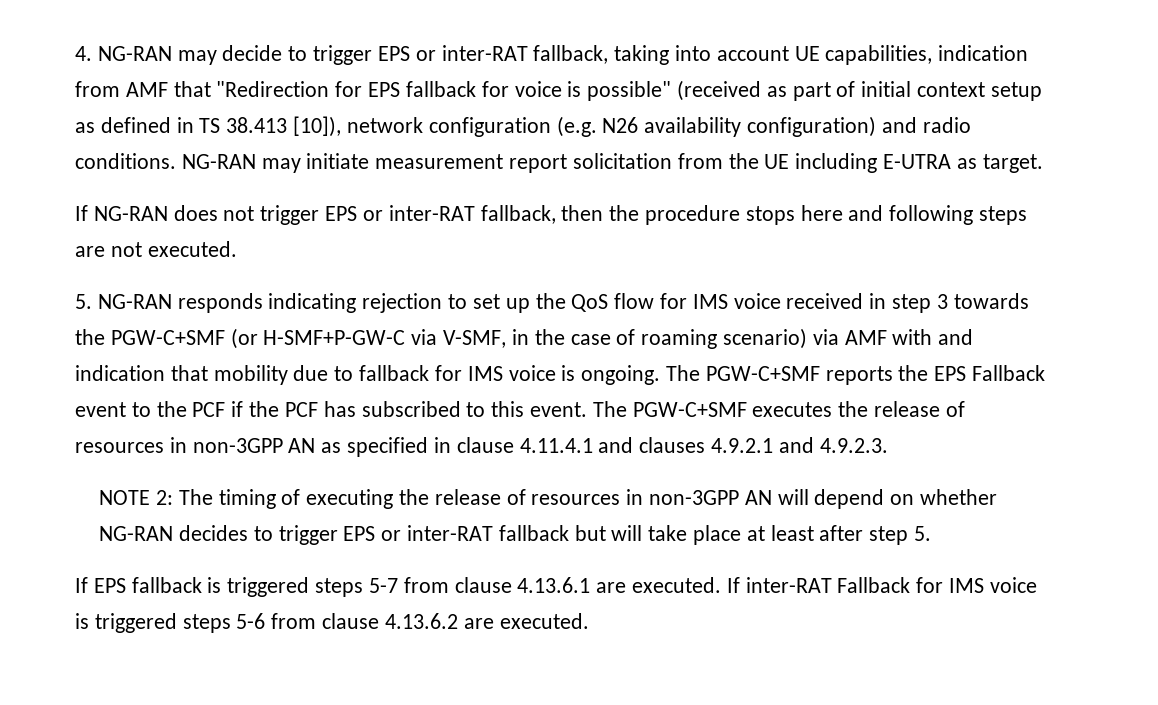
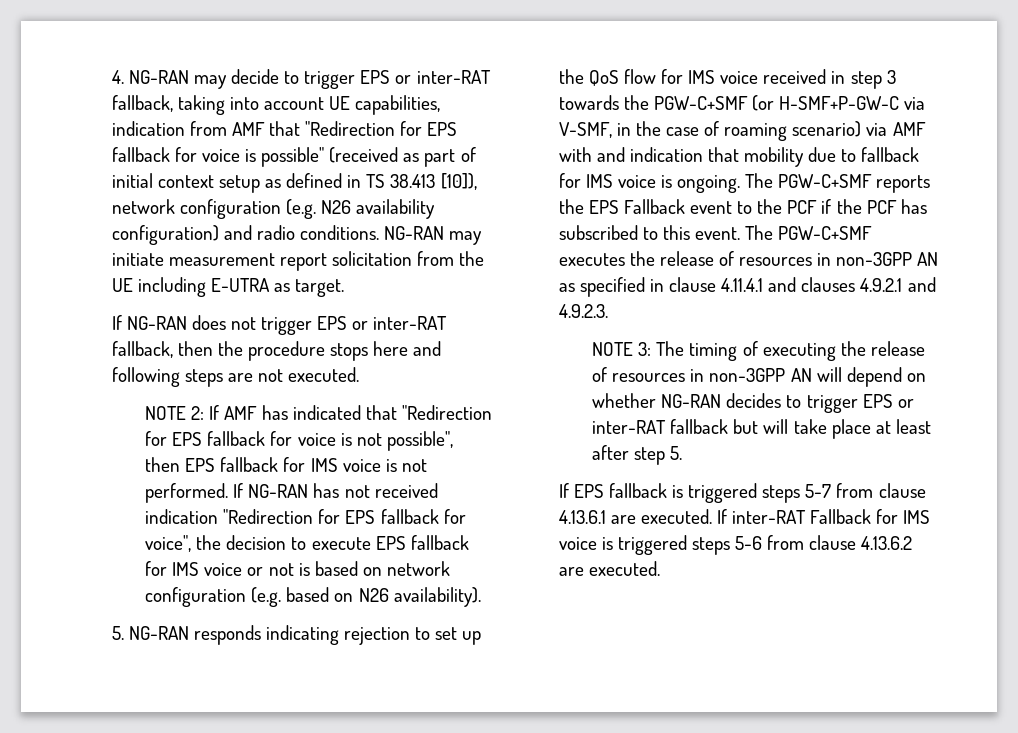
(237, 249) none -> [145,405,492,420] [145,431,453,451] [145,457,427,472] [145,483,438,503] [145,509,466,524] [145,535,469,552] [145,561,451,576] [145,587,481,607] // NOTE 2: If AMF has indicated that "Redirection for EPS fallback for voice is not possible", then EPS fallback for IMS voice is not performed. If NG-RAN has not received indication "Redirection for EPS fallback for voice", the decision to execute EPS fallback for IMS voice or not is based on network configuration (e.g. based on N26 availability).
[155,490,173,505] 2: -> [638,342,652,356] 3:

